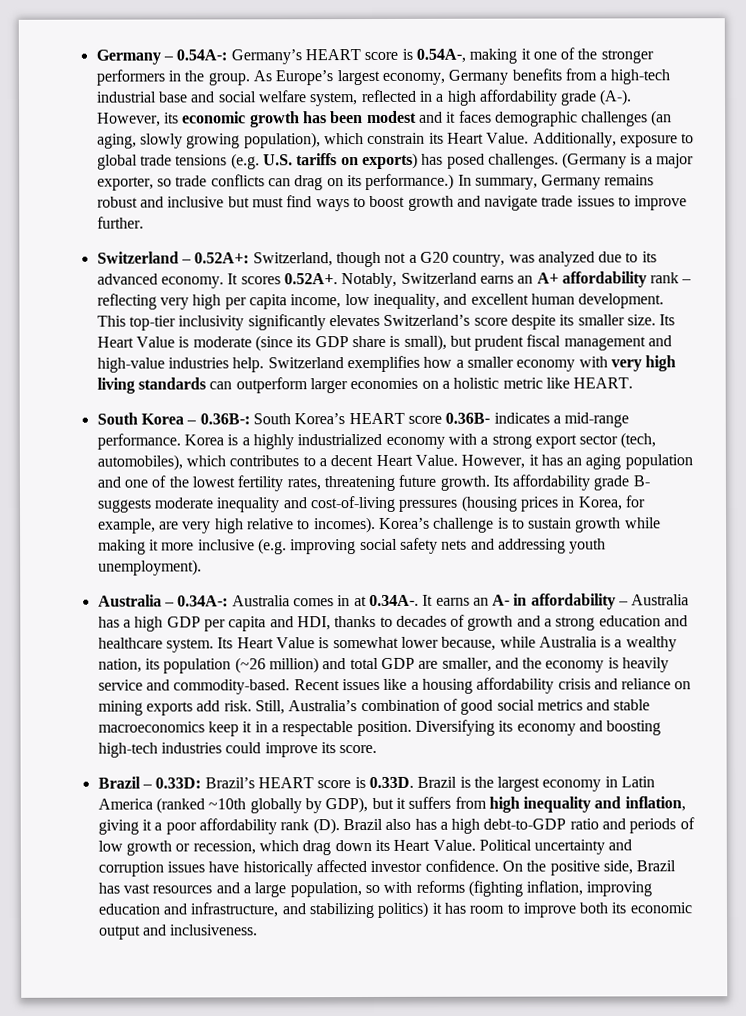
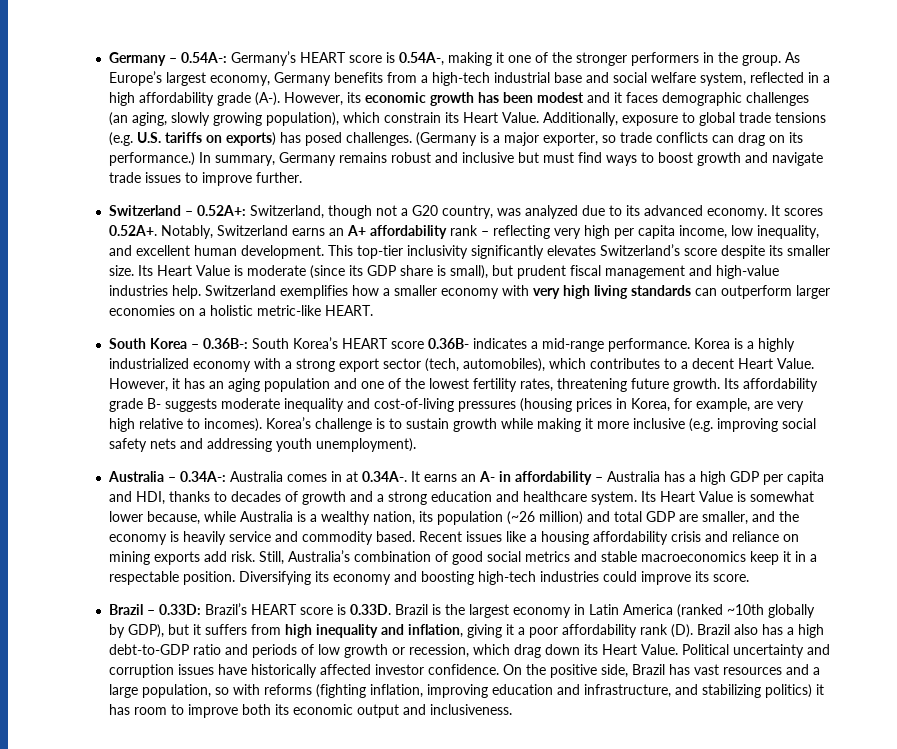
[502,377,570,389] metric like -> [256,305,321,316] metric-like
[173,679,291,695] commodity-based. -> [301,531,415,545] commodity based.

